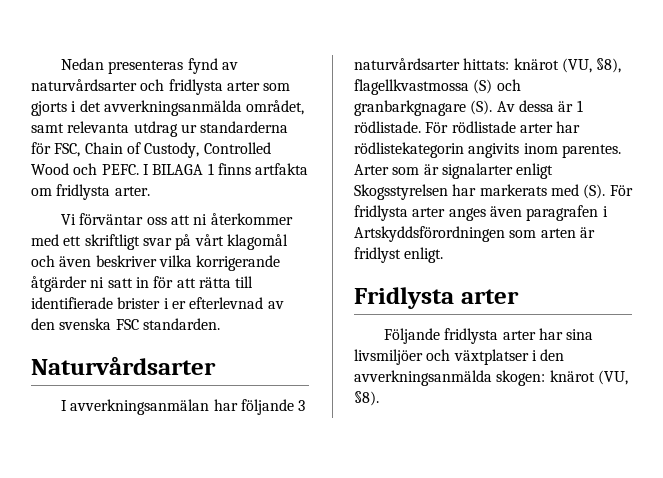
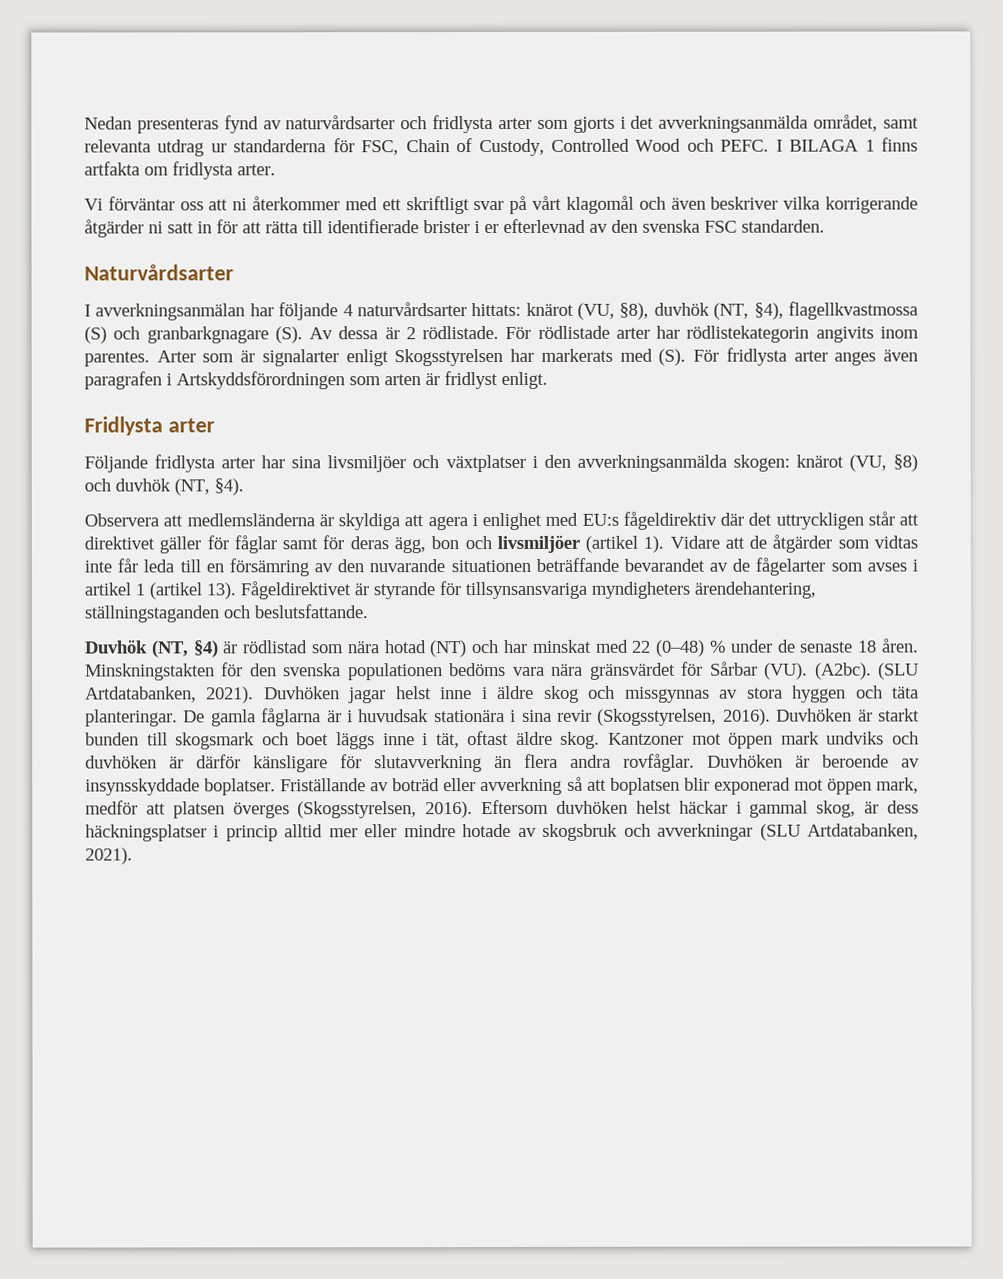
[298,400,306,411] 3 -> [342,304,353,317] 4
(622, 65) none -> [653,302,784,320] duvhök (NT, §4),
[576,100,583,112] 1 -> [405,327,416,340] 2
[354,391,379,406] §8). -> [892,454,918,472] [84,478,244,496] [84,511,919,531] [84,534,919,554] [84,557,918,577] [84,581,816,600] [84,604,368,623] [84,638,919,658] [85,661,919,681] [85,685,919,704] [85,708,920,727] [85,730,920,750] [85,753,920,773] [85,776,919,796] [85,799,920,819] [85,823,919,842] [85,847,133,865] §8) och duvhök (NT, §4). // Observera att medlemsländerna är skyldiga att agera i enlighet med EU:s fågeldirektiv där det uttryckligen står att direktivet gäller för fåglar samt för deras ägg, bon och livsmiljöer (artikel 1). Vidare att de åtgärder som vidtas inte får leda till en försämring av den nuvarande situationen beträffande bevarandet av de fågelarter som avses i artikel 1 (artikel 13). Fågeldirektivet är styrande för tillsynsansvariga myndigheters ärendehantering, ställningstaganden och beslutsfattande. // Duvhök (NT, §4) är rödlistad som nära hotad (NT) och har minskat med 22 (0–48) % under de senaste 18 åren. Minskningstakten för den svenska populationen bedöms vara nära gränsvärdet för Sårbar (VU). (A2bc). (SLU Artdatabanken, 2021). Duvhöken jagar helst inne i äldre skog och missgynnas av stora hyggen och täta planteringar. De gamla fåglarna är i huvudsak stationära i sina revir (Skogsstyrelsen, 2016). Duvhöken är starkt bunden till skogsmark och boet läggs inne i tät, oftast äldre skog. Kantzoner mot öppen mark undviks och duvhöken är därför känsligare för slutavverkning än flera andra rovfåglar. Duvhöken är beroende av insynsskyddade boplatser. Friställande av boträd eller avverkning så att boplatsen blir exponerad mot öppen mark, medför att platsen överges (Skogsstyrelsen, 2016). Eftersom duvhöken helst häckar i gammal skog, är dess häckningsplatser i princip alltid mer eller mindre hotade av skogsbruk och avverkningar (SLU Artdatabanken, 2021).

